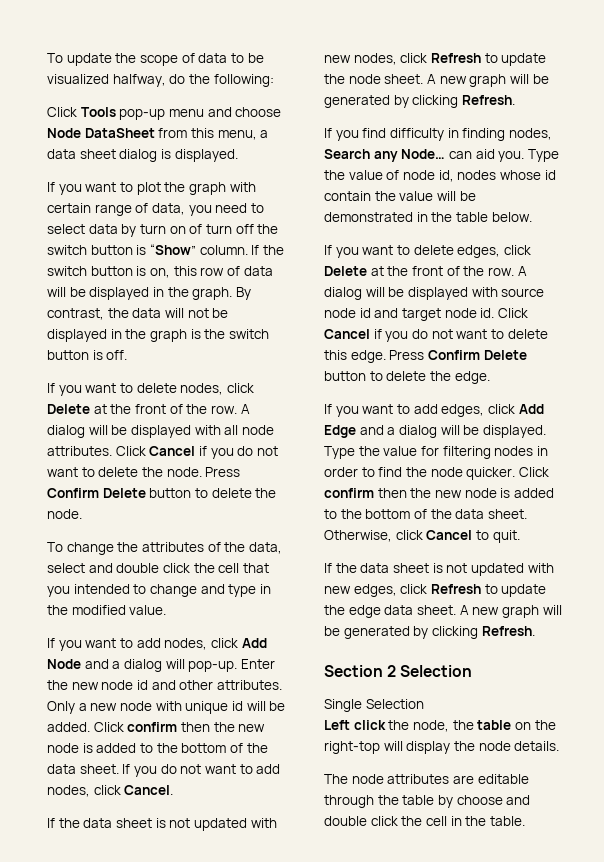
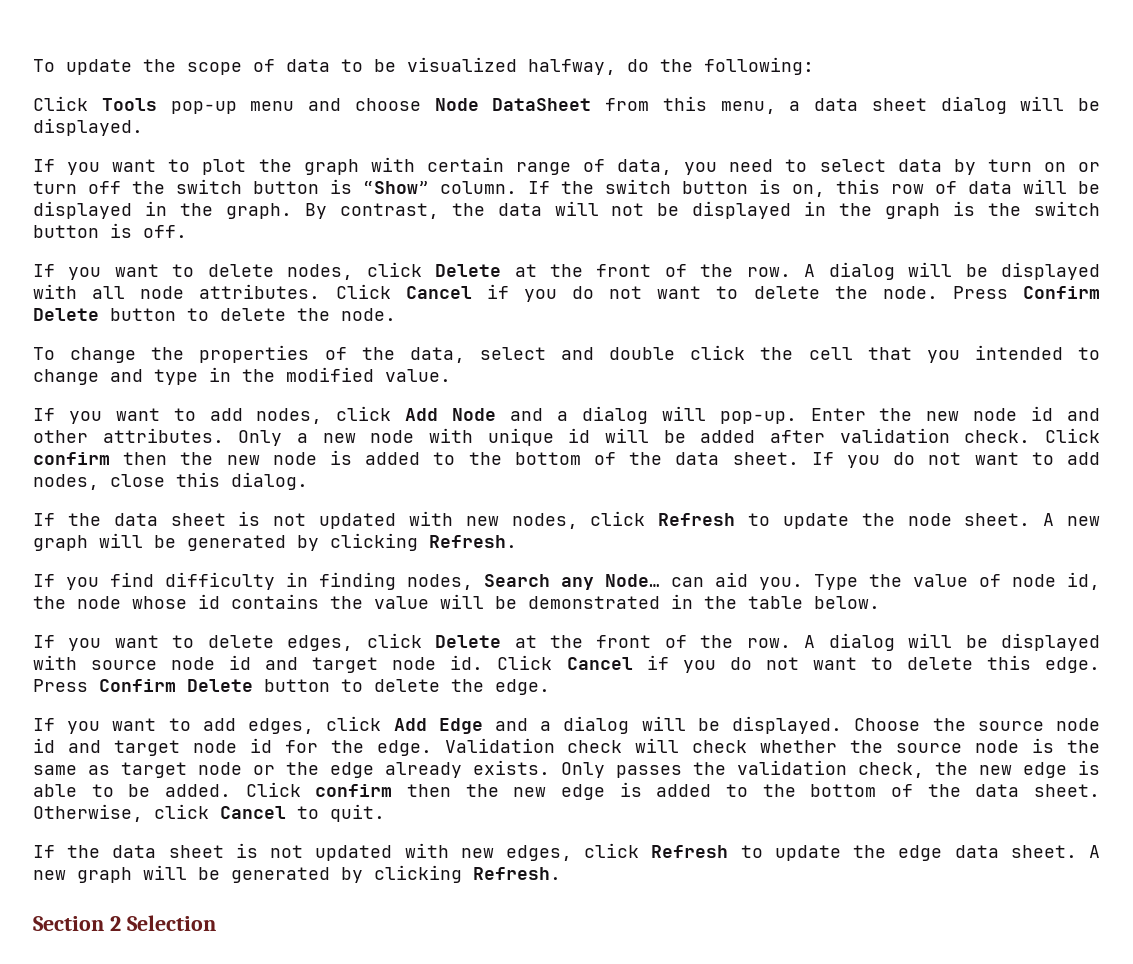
[160,149,171,159] is -> [1020,96,1100,111] will be
[189,224,203,234] of -> [1078,162,1101,172] or
[141,542,204,552] attributes -> [199,345,310,363] properties
[47,722,90,732] added. -> [700,428,1031,443] added after validation check.
[93,785,174,795] click Cancel. -> [110,472,308,490] close this dialog.
[457,170,497,180] nodes -> [33,596,121,609] the node
[324,191,371,201] contain -> [231,594,319,609] contains
[324,446,548,459] [324,467,549,480] [324,488,497,498] Type the value for filtering nodes in order to find the node quicker. Click confirm then the new node -> [854,718,1100,731] [33,738,1101,756] [33,760,1100,778] [33,782,605,800] Choose the source node id and target node id for the edge. Validation check will check whether the source node is the same as target node or the edge already exists. Only passes the validation check, the new edge is able to be added. Click confirm then the new edge
[324,699,424,712] [324,720,556,732] [324,741,560,754] [324,774,529,784] [324,795,531,808] [324,816,525,826] // Single Selection // Left click the node, the table on the right-top will display the node details. // The node attributes are editable through the table by choose and double click the cell in the table. -> (216, 923) none

